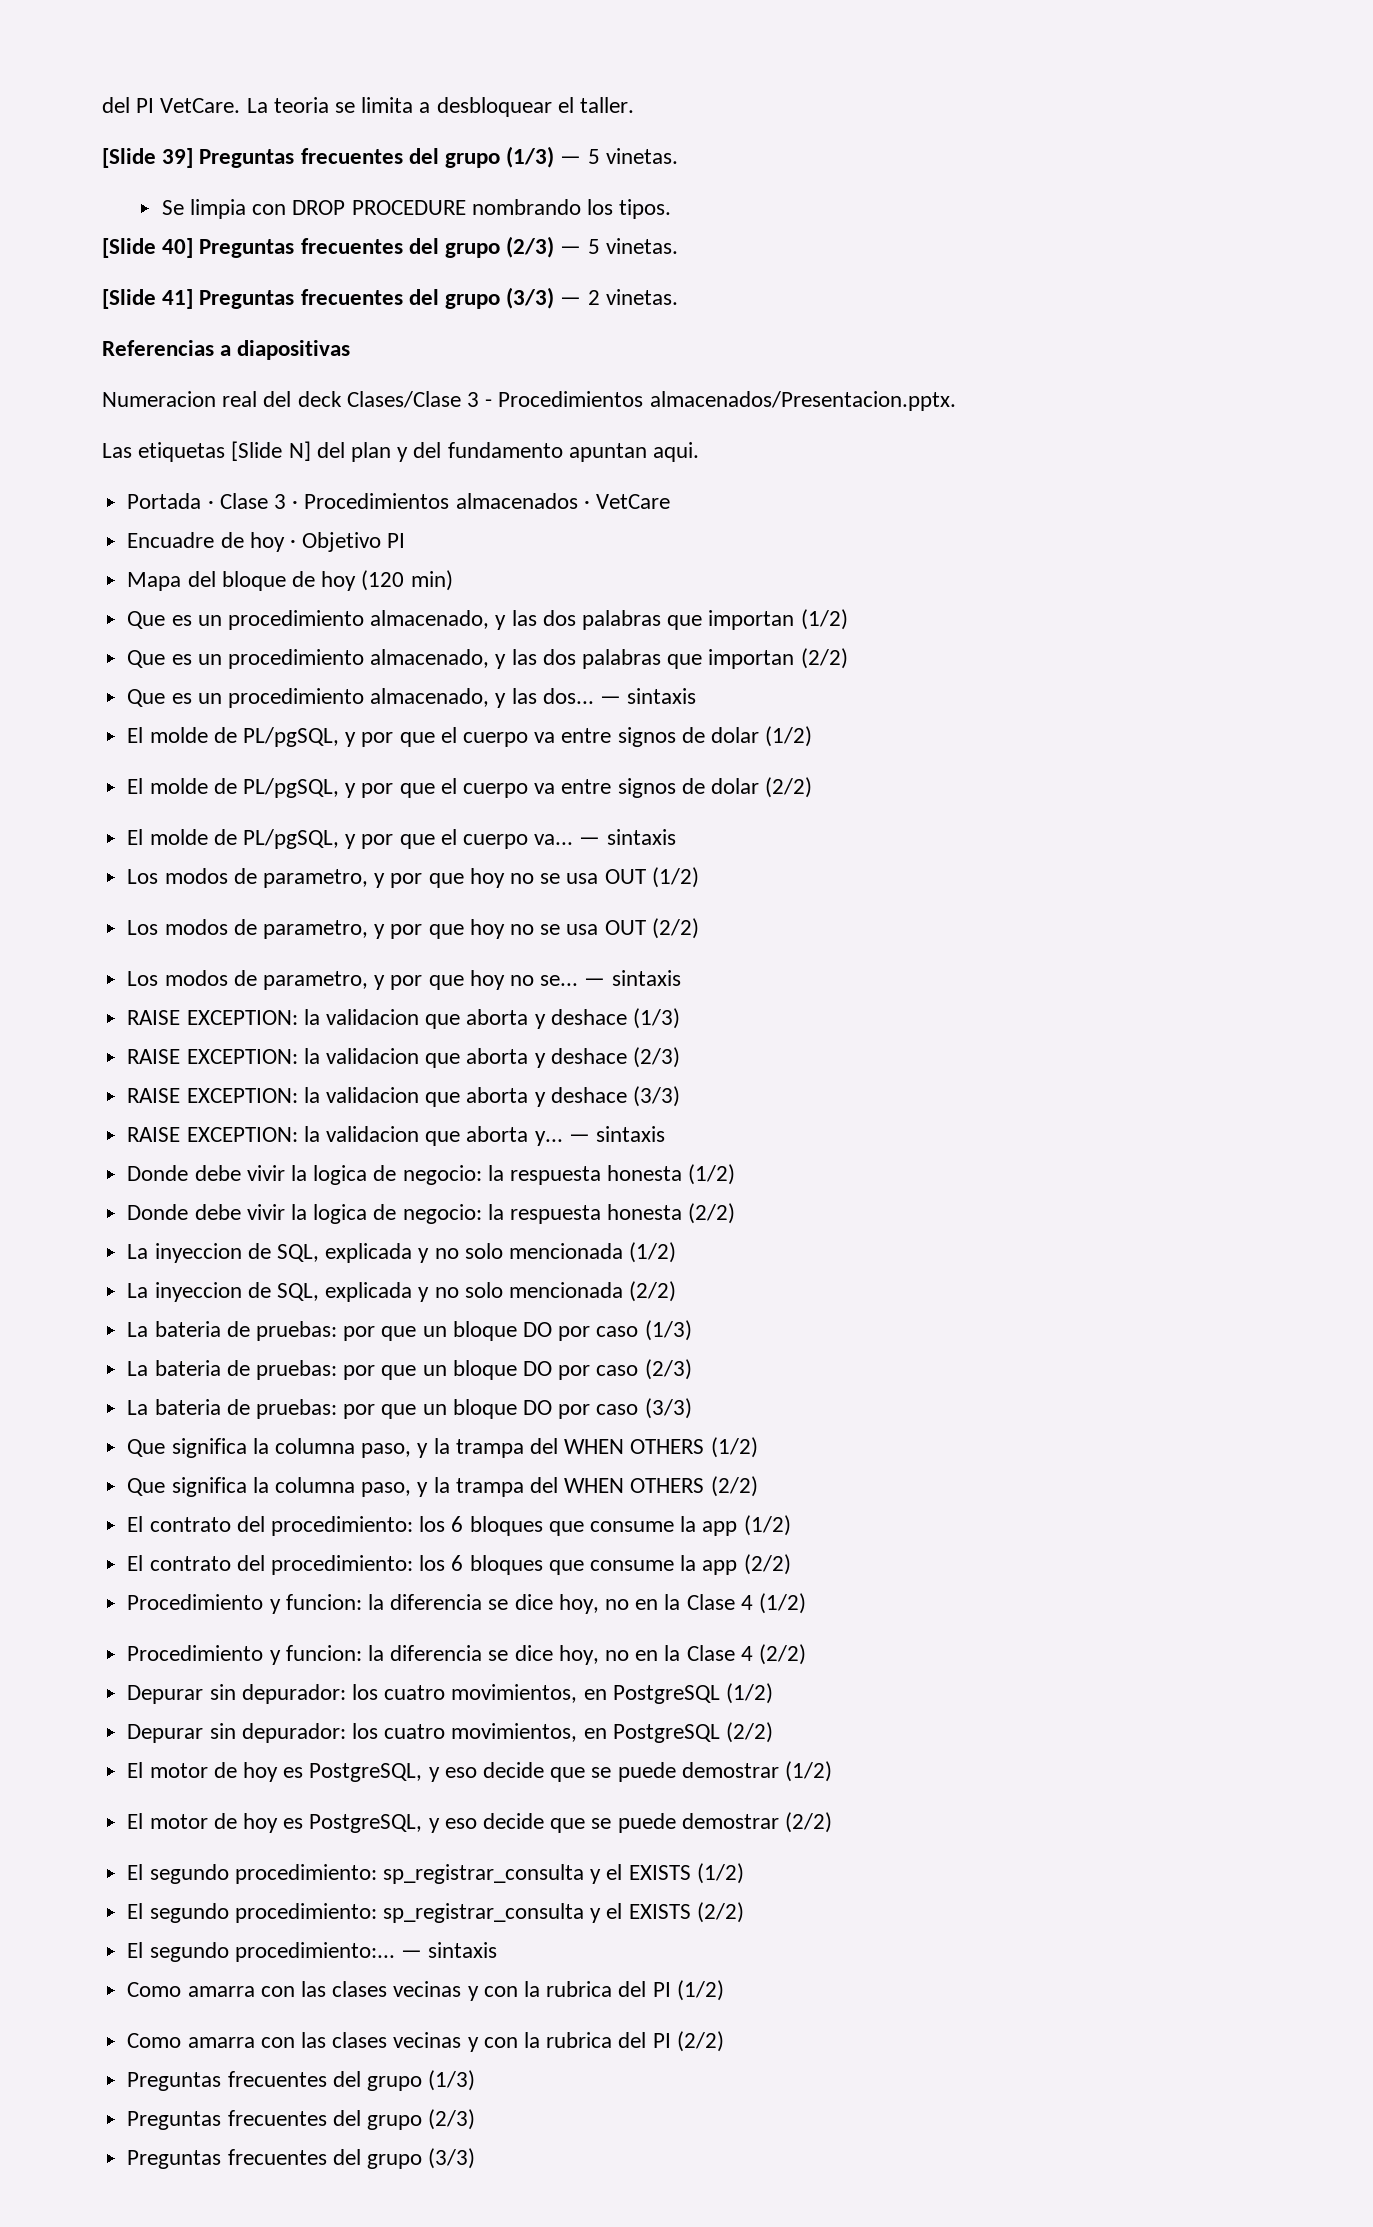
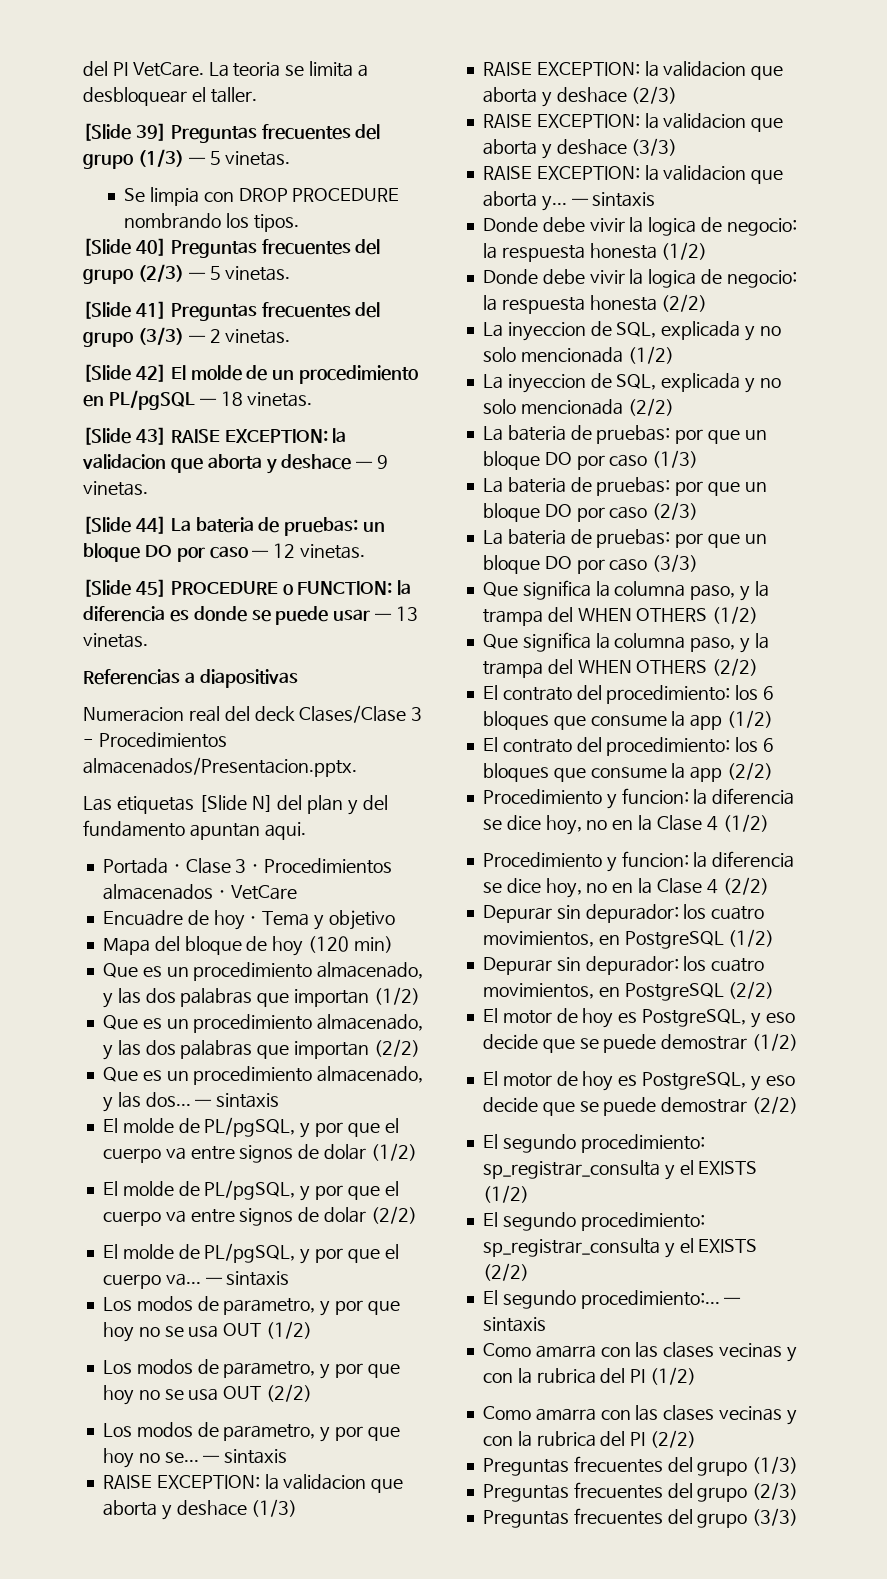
(678, 297) none -> [83,364,419,384] [83,390,313,410] [83,427,347,445] [82,454,389,474] [83,481,148,496] [83,516,386,536] [83,543,366,562] [83,579,412,597] [83,606,419,625] [83,633,148,648] // [Slide 42] El molde de un procedimiento en PL/pgSQL — 18 vinetas. // [Slide 43] RAISE EXCEPTION: la validacion que aborta y deshace — 9 vinetas. // [Slide 44] La bateria de pruebas: un bloque DO por caso — 12 vinetas. // [Slide 45] PROCEDURE o FUNCTION: la diferencia es donde se puede usar — 13 vinetas.
[302,532,406,552] Objetivo PI -> [262,910,395,930] Tema y objetivo

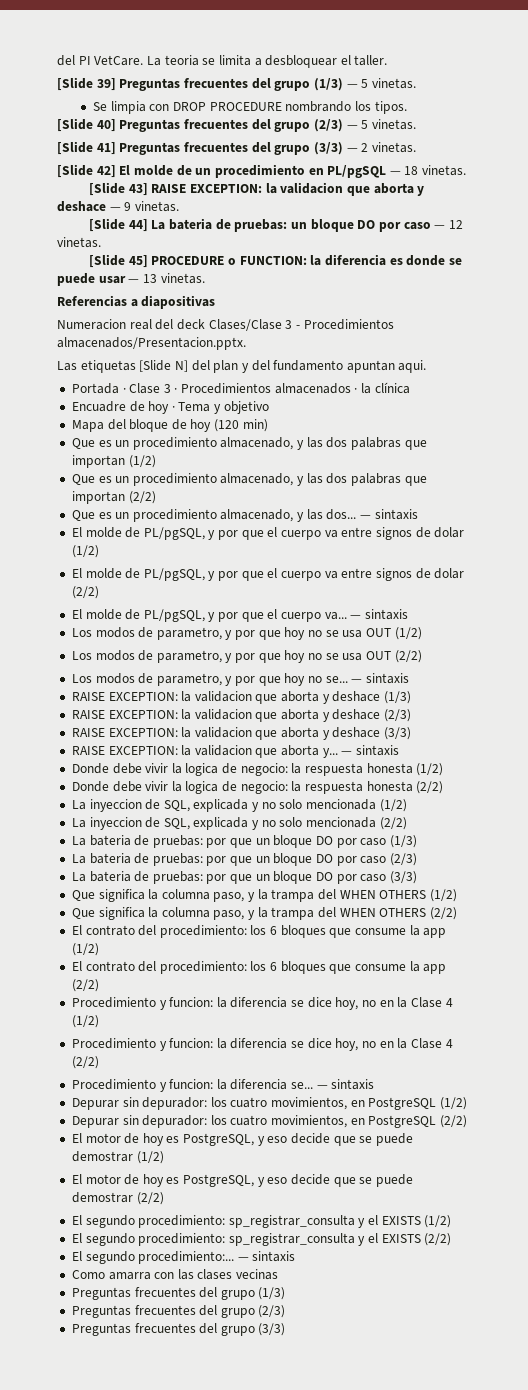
[230,885,297,900] VetCare -> [361,382,410,394] la clínica
(769, 886) none -> [71,1079,375,1092] // Procedimiento y funcion: la diferencia se... — sintaxis
[786,1347,797,1362] [482,1367,697,1385] [482,1405,797,1425] [482,1430,697,1448] y con la rubrica del PI (1/2) // Como amarra con las clases vecinas y con la rubrica del PI (2/2) -> (279, 1274) none

